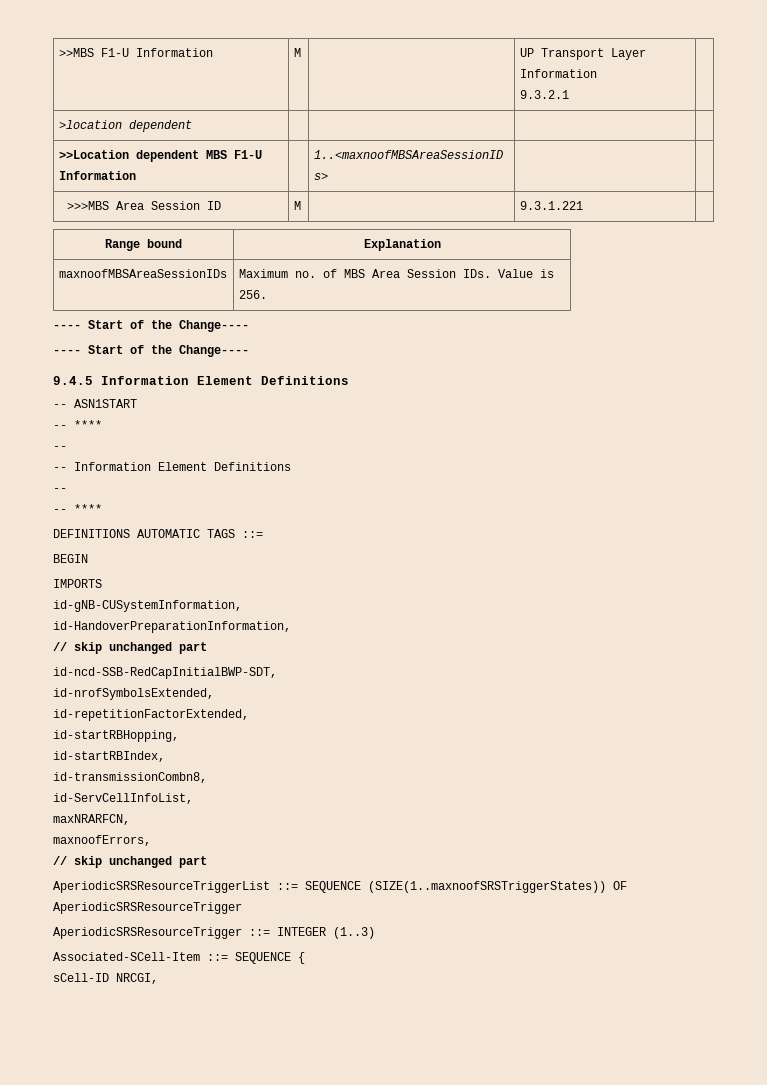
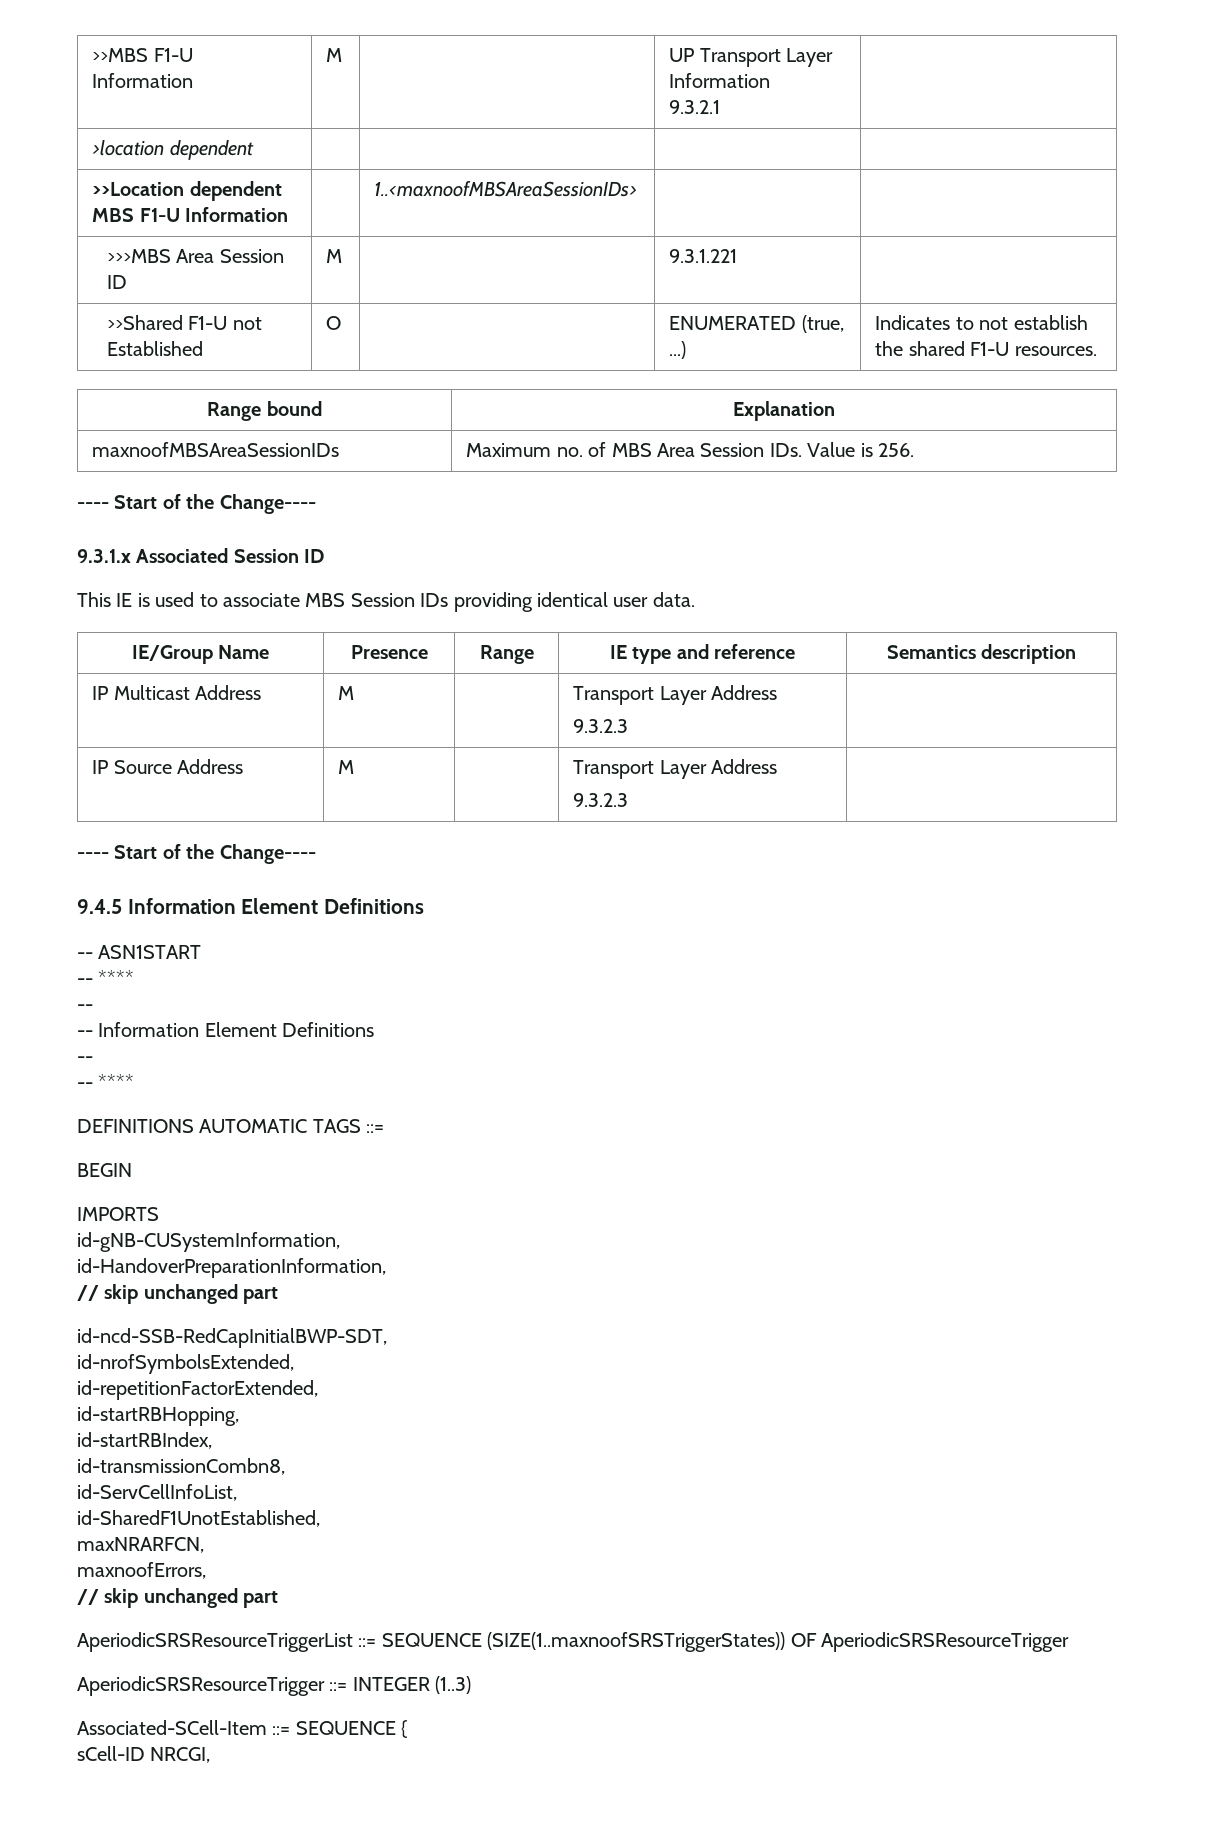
(583, 205) none -> [106,315,262,330] [106,341,203,356] [326,316,342,330] [669,315,844,333] [669,341,687,359] [875,315,1088,330] [875,341,1097,356] // >>Shared F1-U not Established | O | | ENUMERATED (true, ...) | Indicates to not establish the shared F1-U resources.
(249, 326) none -> [77,548,325,563] [77,592,695,612] [131,645,270,664] [350,645,428,659] [479,645,534,664] [609,644,796,664] [886,644,1077,664] [92,685,262,700] [338,686,355,700] [573,685,778,705] [573,719,629,733] [92,759,244,774] [338,760,355,774] [573,759,778,779] [573,793,629,807] // 9.3.1.x Associated Session ID // This IE is used to associate MBS Session IDs providing identical user data. // IE/Group Name | Presence | Range | IE type and reference | Semantics description // IP Multicast Address | M | | Transport Layer Address // 9.3.2.3 | // IP Source Address | M | | Transport Layer Address // 9.3.2.3 |
(193, 798) none -> [77,1510,320,1527] // id-SharedF1UnotEstablished,

